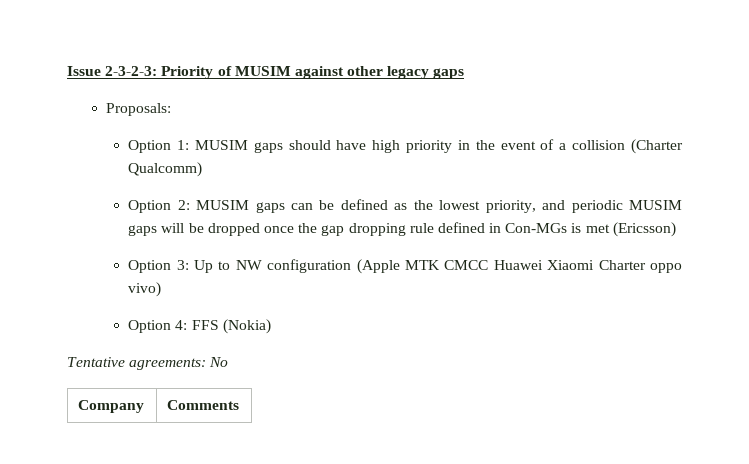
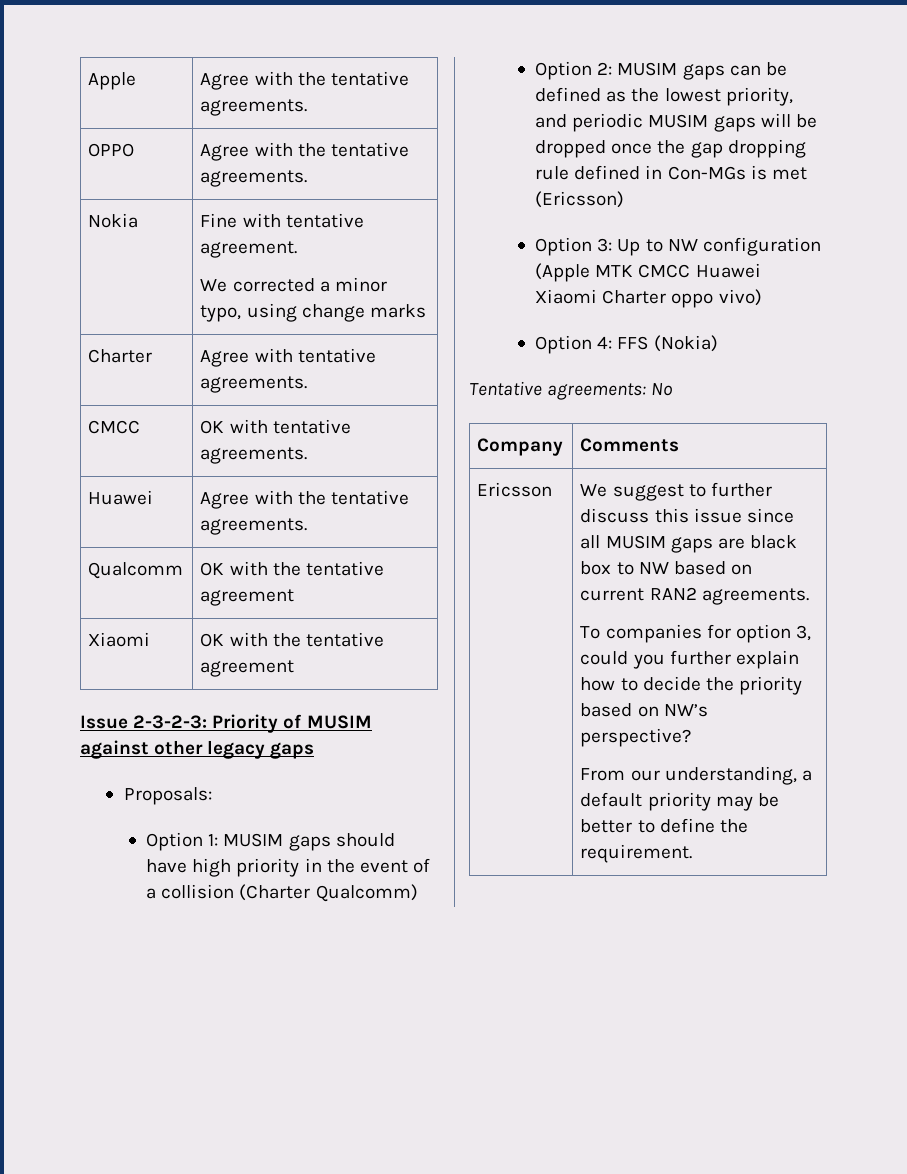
(67, 71) none -> [88,72,137,90] [200,71,409,90] [200,99,308,116] [88,143,135,157] [200,142,409,161] [200,170,308,187] [88,213,139,228] [200,213,364,228] [200,241,298,258] [200,277,387,292] [200,303,426,322] [88,349,153,363] [200,348,376,367] [200,376,308,393] [88,420,141,434] [200,419,351,434] [200,447,308,464] [88,490,154,505] [200,490,409,509] [200,518,308,535] [88,562,184,579] [200,561,384,576] [200,589,295,606] [88,632,151,647] [200,632,384,647] [200,660,295,677] Apple | Agree with the tentative agreements. // OPPO | Agree with the tentative agreements. // Nokia | Fine with tentative agreement. // We corrected a minor typo, using change marks // Charter | Agree with tentative agreements. // CMCC | OK with tentative agreements. // Huawei | Agree with the tentative agreements. // Qualcomm | OK with the tentative agreement // Xiaomi | OK with the tentative agreement //
(240, 405) none -> [477,482,553,497] [580,482,772,501] [580,508,794,523] [580,535,797,553] [580,561,752,575] [580,587,809,605] [580,624,811,643] [580,650,799,669] [580,676,802,695] [580,703,708,717] [580,728,692,747] [580,766,812,785] [580,792,779,811] [580,818,748,833] [580,844,693,863] // Ericsson | We suggest to further discuss this issue since all MUSIM gaps are black box to NW based on current RAN2 agreements. // To companies for option 3, could you further explain how to decide the priority based on NW’s perspective? // From our understanding, a default priority may be better to define the requirement.

